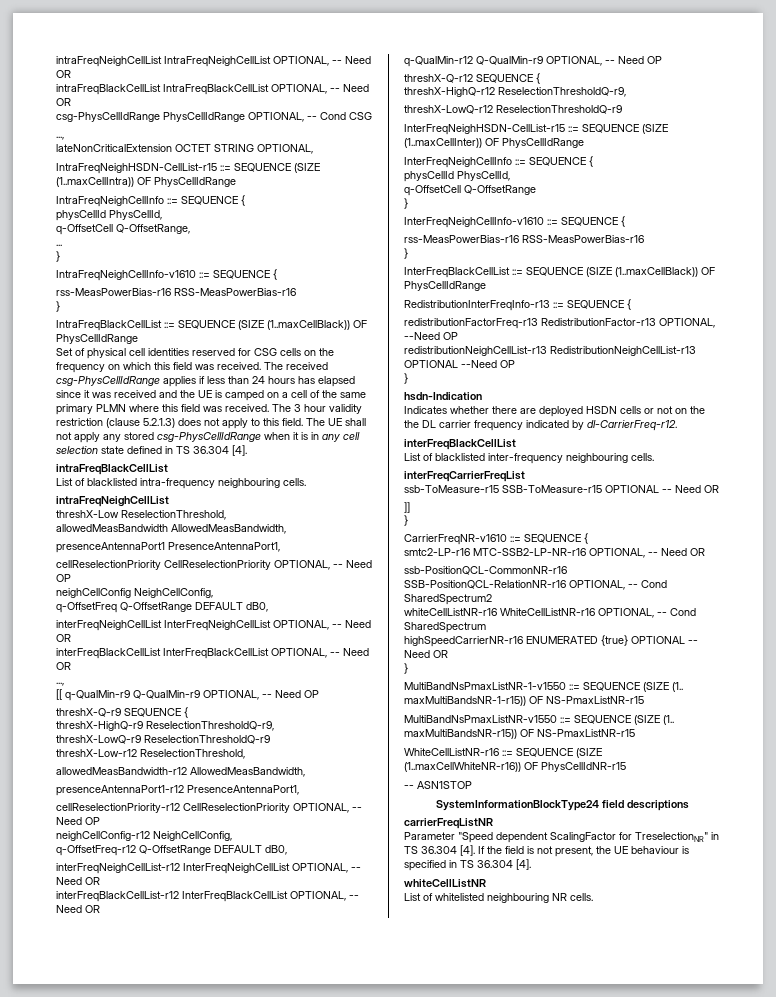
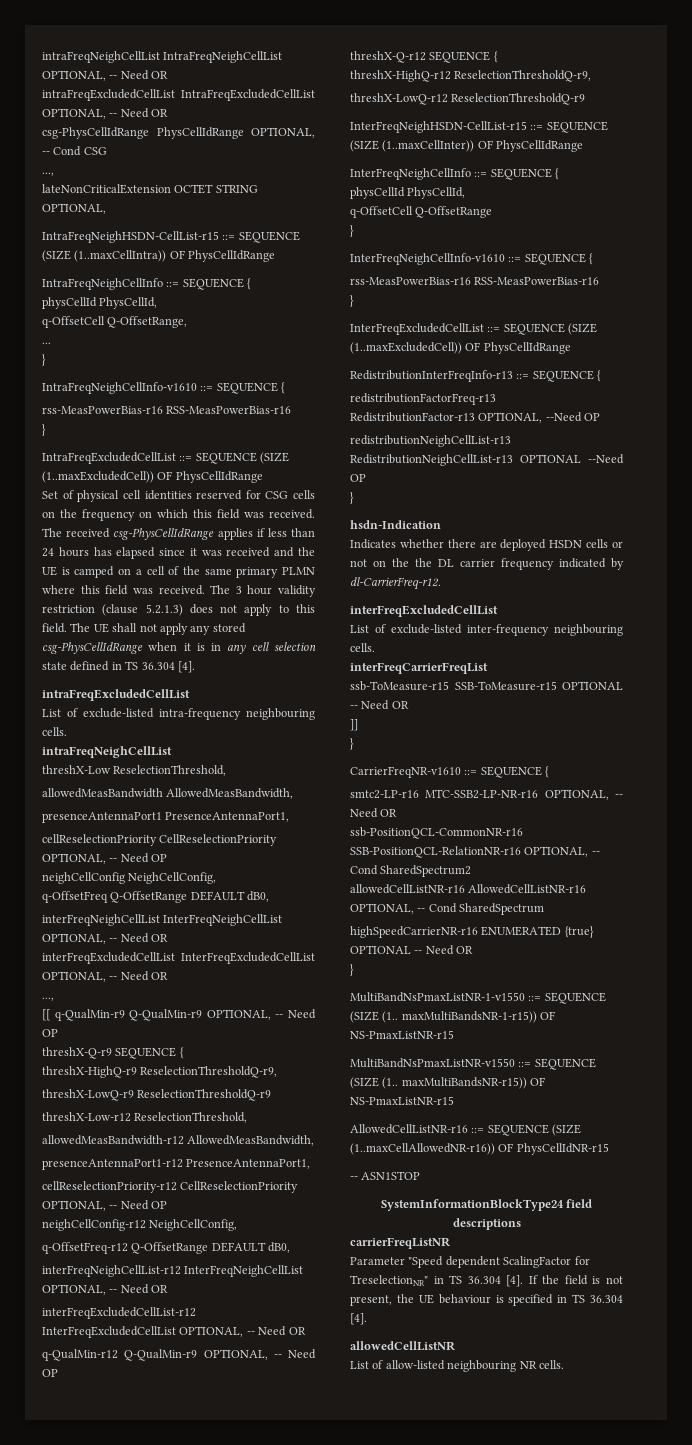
[56,84,269,95] intraFreqBlackCellList IntraFreqBlackCellList -> [42,89,315,101] intraFreqExcludedCellList IntraFreqExcludedCellList
[56,320,350,331] IntraFreqBlackCellList ::= SEQUENCE (SIZE (1..maxCellBlack)) -> [42,452,290,464] [42,471,154,483] IntraFreqExcludedCellList ::= SEQUENCE (SIZE (1..maxExcludedCell))
[56,464,168,475] [56,478,137,486] intraFreqBlackCellList // List of blacklisted -> [42,689,190,701] [42,708,154,718] intraFreqExcludedCellList // List of exclude-listed
[56,648,269,659] interFreqBlackCellList InterFreqBlackCellList -> [42,952,315,964] interFreqExcludedCellList InterFreqExcludedCellList
[56,891,288,902] interFreqBlackCellList-r12 InterFreqBlackCellList -> [42,1307,196,1319] [42,1326,176,1338] interFreqExcludedCellList-r12 InterFreqExcludedCellList
[404,267,698,278] InterFreqBlackCellList ::= SEQUENCE (SIZE (1..maxCellBlack)) -> [350,323,598,335] [350,342,462,354] InterFreqExcludedCellList ::= SEQUENCE (SIZE (1..maxExcludedCell))
[404,439,516,450] [404,453,485,461] interFreqBlackCellList // List of blacklisted -> [350,605,498,617] [350,624,462,634] interFreqExcludedCellList // List of exclude-listed
[404,608,595,616] whiteCellListNR-r16 WhiteCellListNR-r16 -> [350,884,587,894] allowedCellListNR-r16 AllowedCellListNR-r16
[404,748,602,758] [404,762,521,772] WhiteCellListNR-r16 ::= SEQUENCE (SIZE (1..maxCellWhiteNR-r16)) -> [350,1124,582,1136] [350,1143,495,1155] AllowedCellListNR-r16 ::= SEQUENCE (SIZE (1..maxCellAllowedNR-r16))
[404,879,486,888] [404,893,484,901] whiteCellListNR // List of whitelisted -> [350,1341,455,1351] [350,1360,445,1370] allowedCellListNR // List of allow-listed

